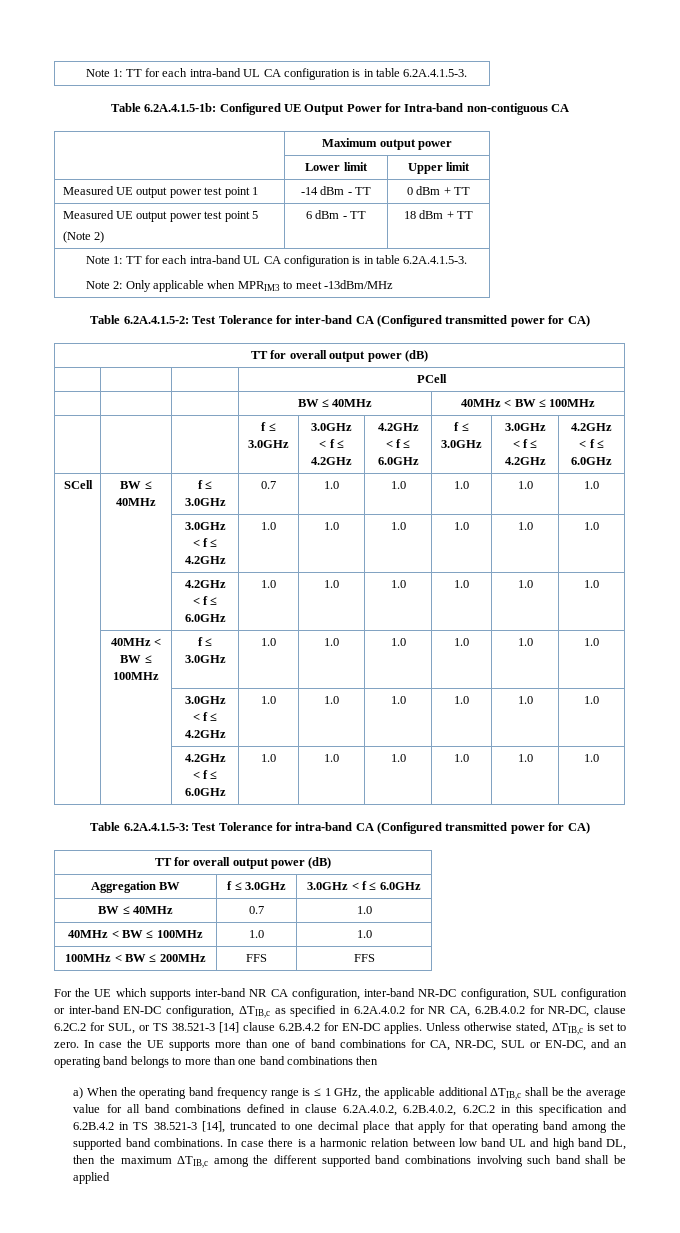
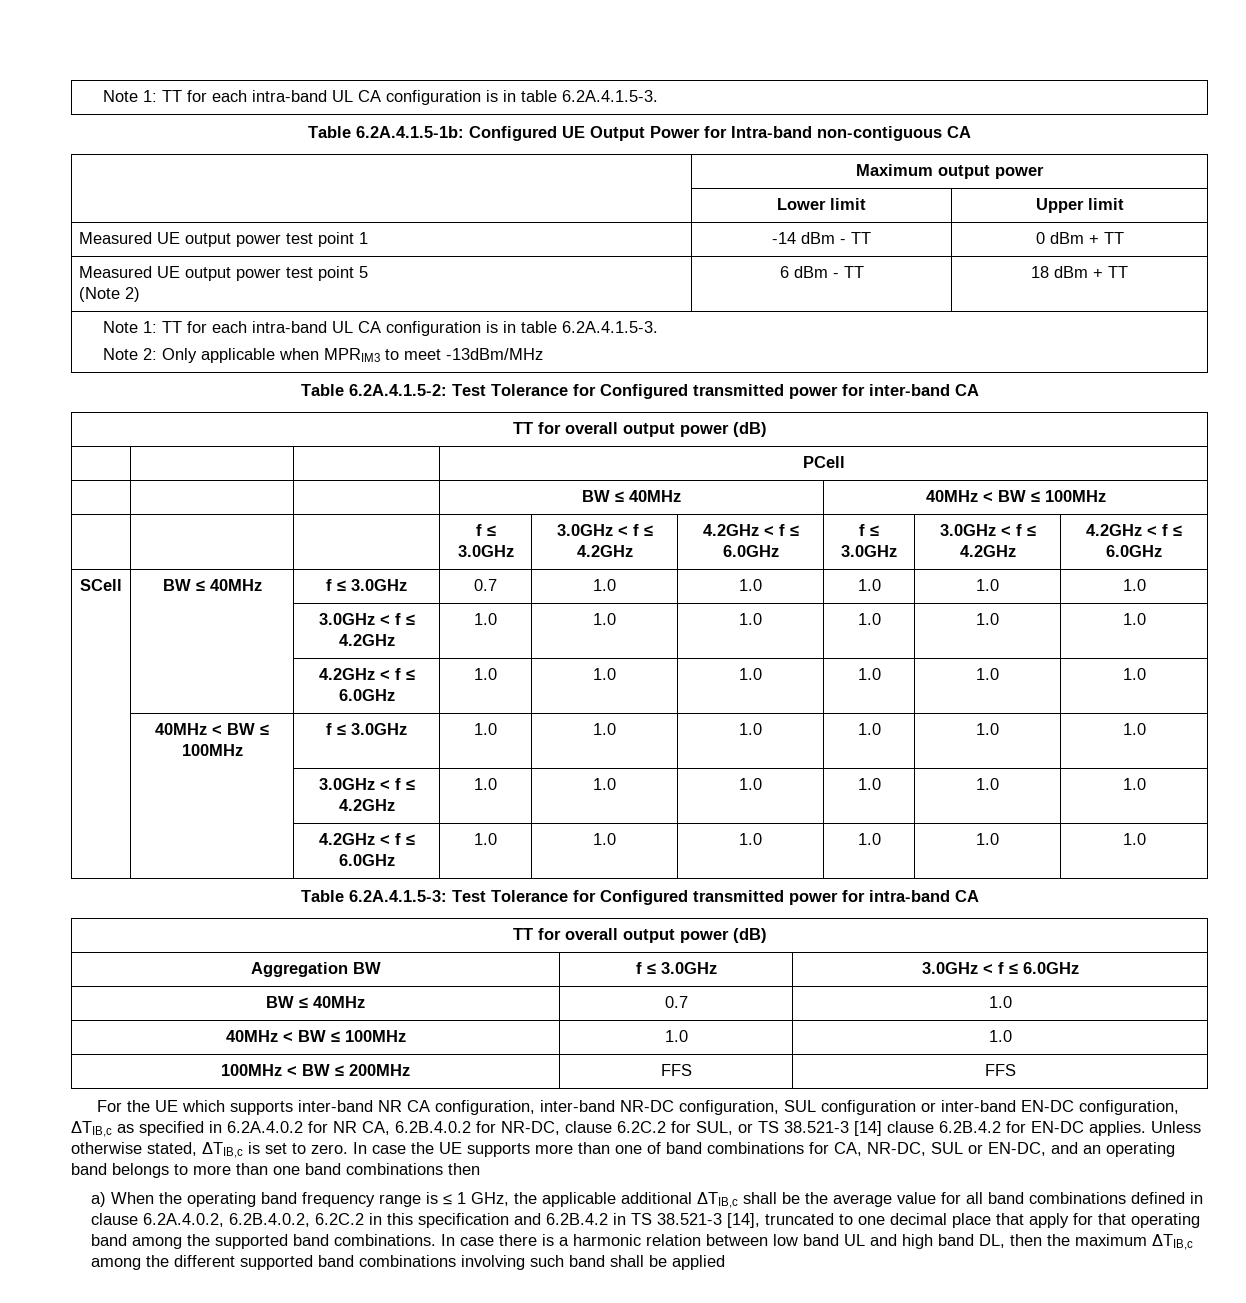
[295,315,590,327] inter-band CA (Configured transmitted power for CA) -> [599,384,979,399] Configured transmitted power for inter-band CA
[295,822,590,834] intra-band CA (Configured transmitted power for CA) -> [599,890,979,905] Configured transmitted power for intra-band CA

